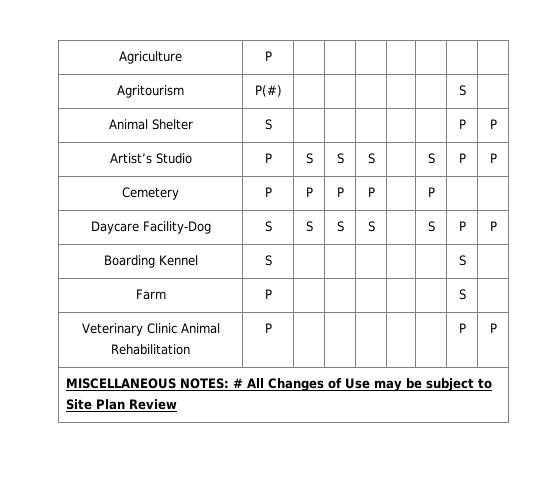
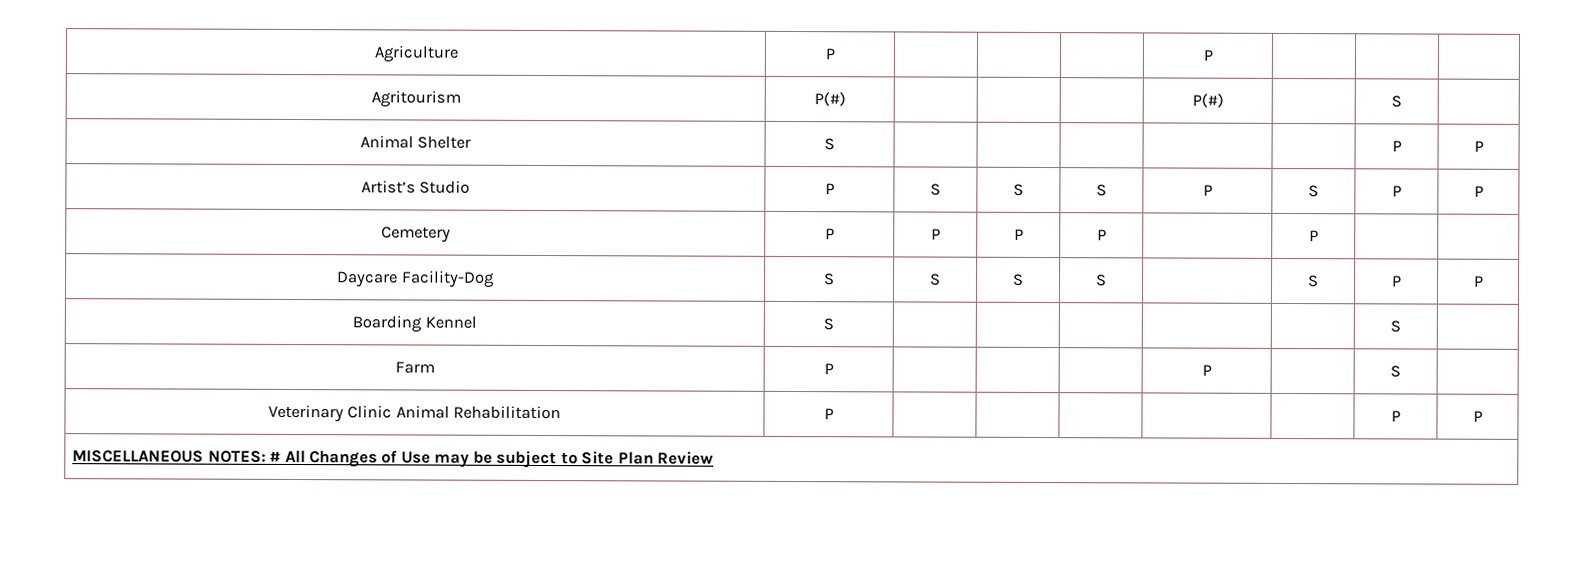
(272, 56) none -> [1202,49,1213,61] P
(282, 91) none -> [1191,93,1224,108] P(#)
(375, 158) none -> [1202,184,1213,196] P
(272, 294) none -> [1201,364,1212,376] P

